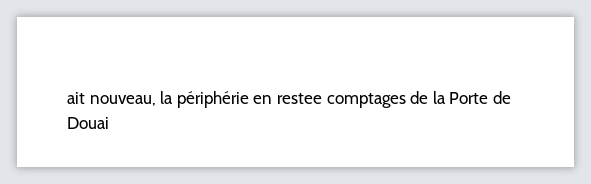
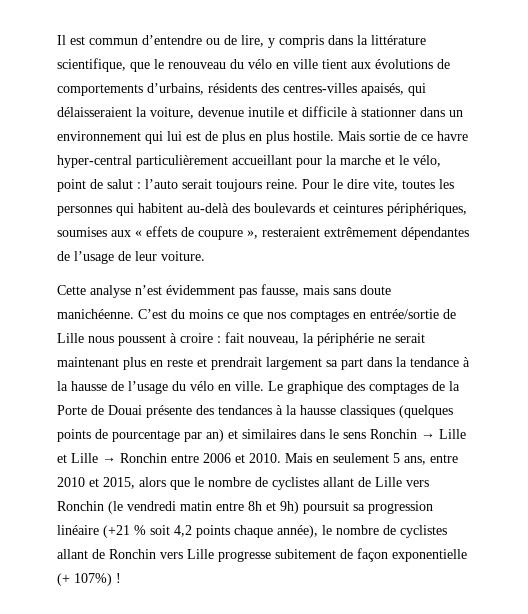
[67,91,322,108] ait nouveau, la périphérie en restee -> [57,35,426,48] [57,58,450,72] [57,83,426,96] [57,106,463,119] [57,131,468,144] [57,155,441,168] [57,179,454,192] [57,203,467,216] [57,226,469,240] [57,251,205,264] [57,284,391,298] [57,309,456,322] [57,332,425,346] [57,357,470,370] [57,381,365,394] Il est commun d’entendre ou de lire, y compris dans la littérature scientifique, que le renouveau du vélo en ville tient aux évolutions de comportements d’urbains, résidents des centres-villes apaisés, qui délaisseraient la voiture, devenue inutile et difficile à stationner dans un environnement qui lui est de plus en plus hostile. Mais sortie de ce havre hyper-central particulièrement accueillant pour la marche et le vélo, point de salut : l’auto serait toujours reine. Pour le dire vite, toutes les personnes qui habitent au-delà des boulevards et ceintures périphériques, soumises aux « effets de coupure », resteraient extrêmement dépendantes de l’usage de leur voiture. // Cette analyse n’est évidemment pas fausse, mais sans doute manichéenne. C’est du moins ce que nos comptages en entrée/sortie de Lille nous poussent à croire : fait nouveau, la périphérie ne serait maintenant plus en reste et prendrait largement sa part dans la tendance à la hausse de l’usage du vélo en ville. Le graphique des
(109, 123) none -> [146,405,453,418] [57,429,466,442] [57,453,458,465] [57,477,429,490] [57,501,433,514] [57,525,447,538] [57,548,467,562] [57,573,121,586] présente des tendances à la hausse classiques (quelques points de pourcentage par an) et similaires dans le sens Ronchin → Lille et Lille → Ronchin entre 2006 et 2010. Mais en seulement 5 ans, entre 2010 et 2015, alors que le nombre de cyclistes allant de Lille vers Ronchin (le vendredi matin entre 8h et 9h) poursuit sa progression linéaire (+21 % soit 4,2 points chaque année), le nombre de cyclistes allant de Ronchin vers Lille progresse subitement de façon exponentielle (+ 107%) !

